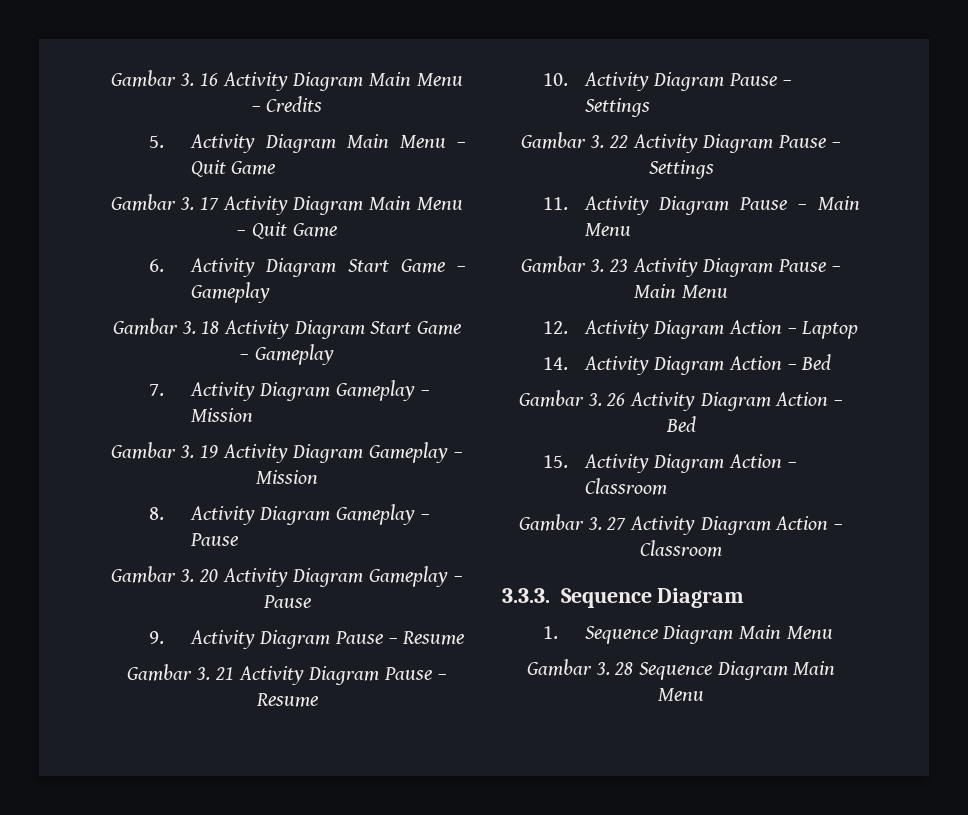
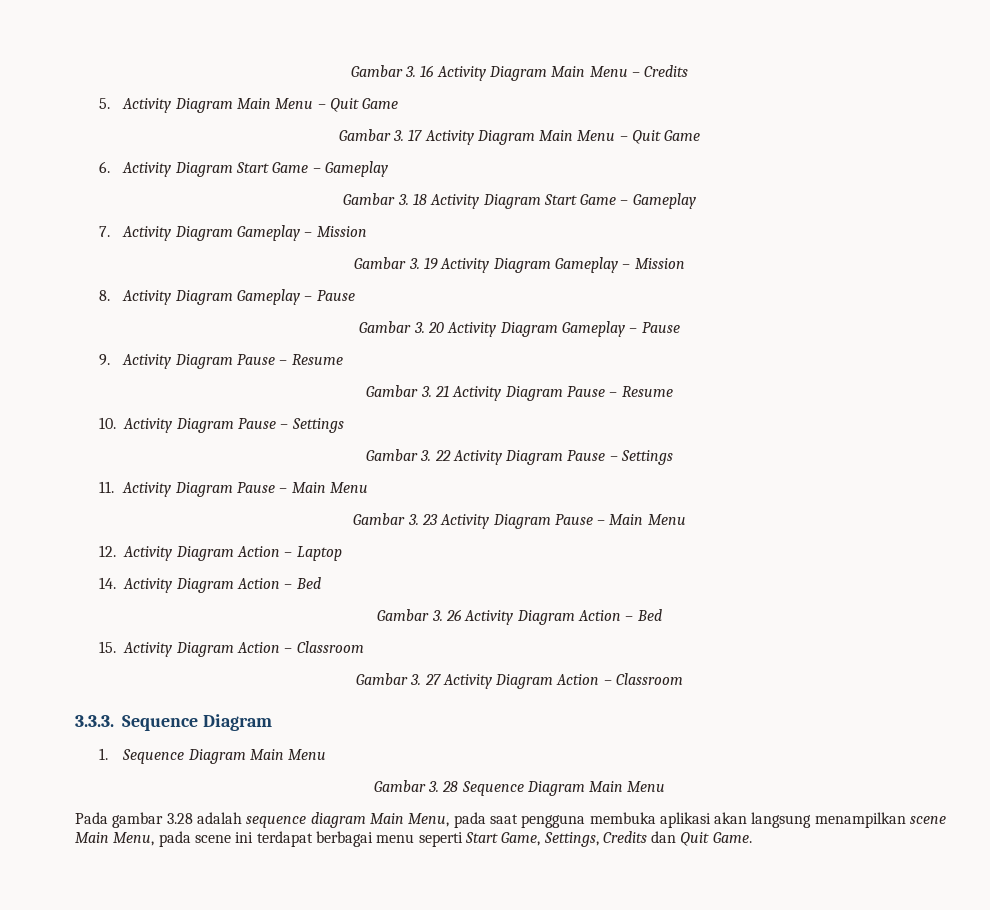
(704, 694) none -> [75,812,947,828] [75,831,752,847] // Pada gambar 3.28 adalah sequence diagram Main Menu, pada saat pengguna membuka aplikasi akan langsung menampilkan scene Main Menu, pada scene ini terdapat berbagai menu seperti Start Game, Settings, Credits dan Quit Game.

